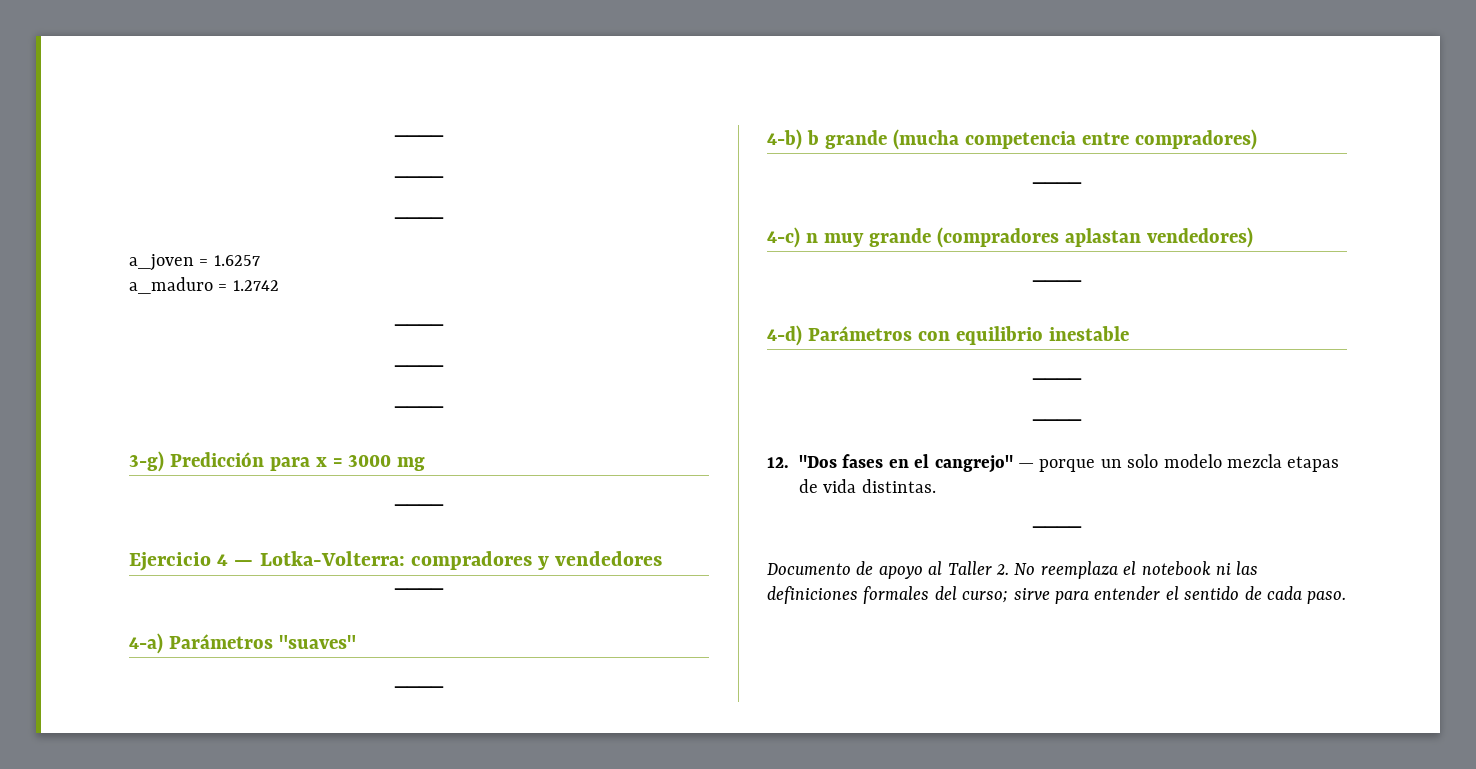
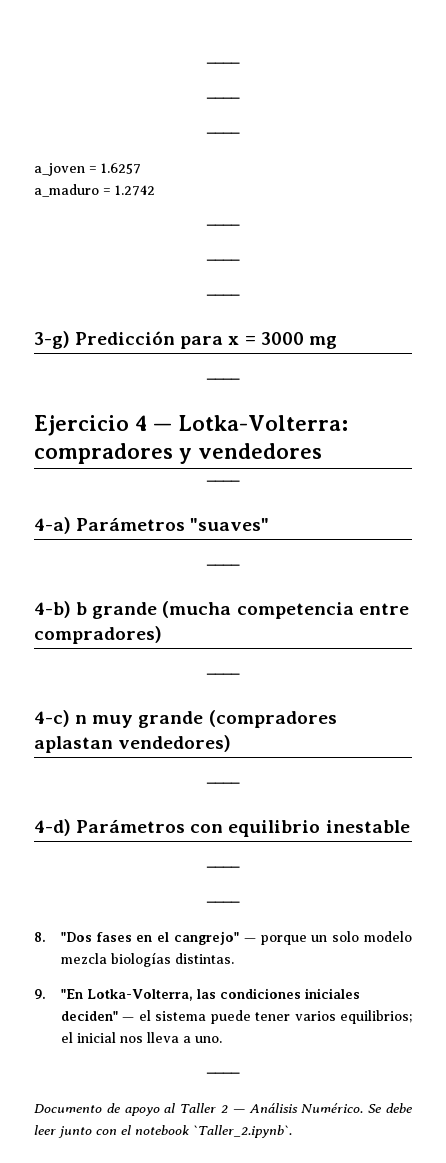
[767,457,789,468] 12. -> [34,932,46,942] 8.
[1287,456,1340,472] [799,479,936,493] etapas de vida distintas. -> [110,952,234,967] [34,988,360,1001] [60,1010,413,1024] [60,1032,222,1043] biologías distintas. // 9. "En Lotka-Volterra, las condiciones iniciales deciden" — el sistema puede tener varios equilibrios; el inicial nos lleva a uno.
[996,561,1259,579] [767,586,1347,604] 2. No reemplaza el notebook ni las definiciones formales del curso; sirve para entender el sentido de cada paso. -> [220,1103,412,1113] [34,1125,292,1138] 2 — Análisis Numérico. Se debe leer junto con el notebook `Taller_2.ipynb`.

